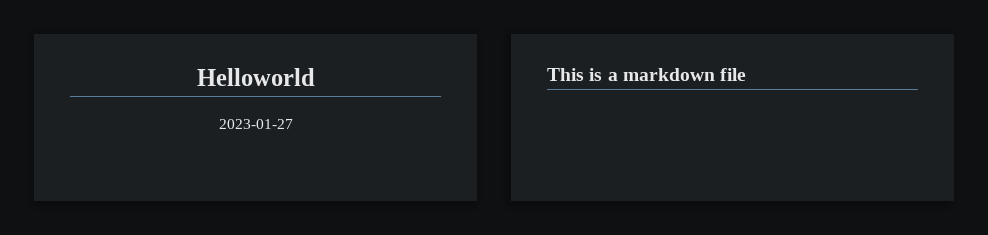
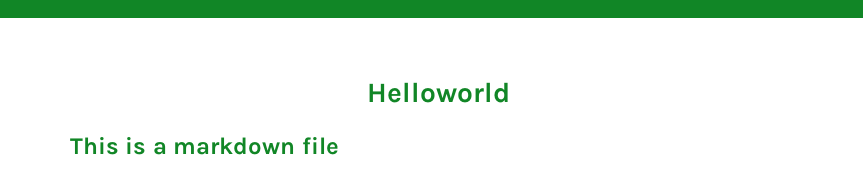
[218,119,293,129] // 2023-01-27 -> (510, 92) none

